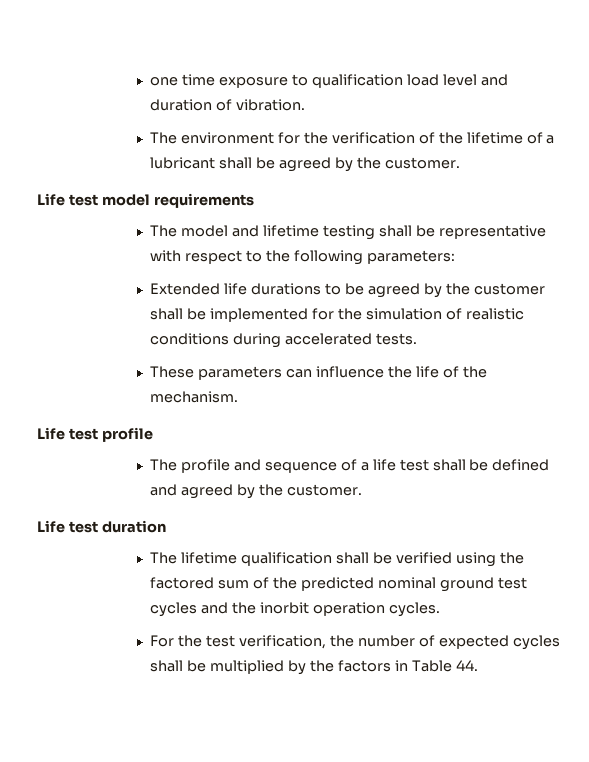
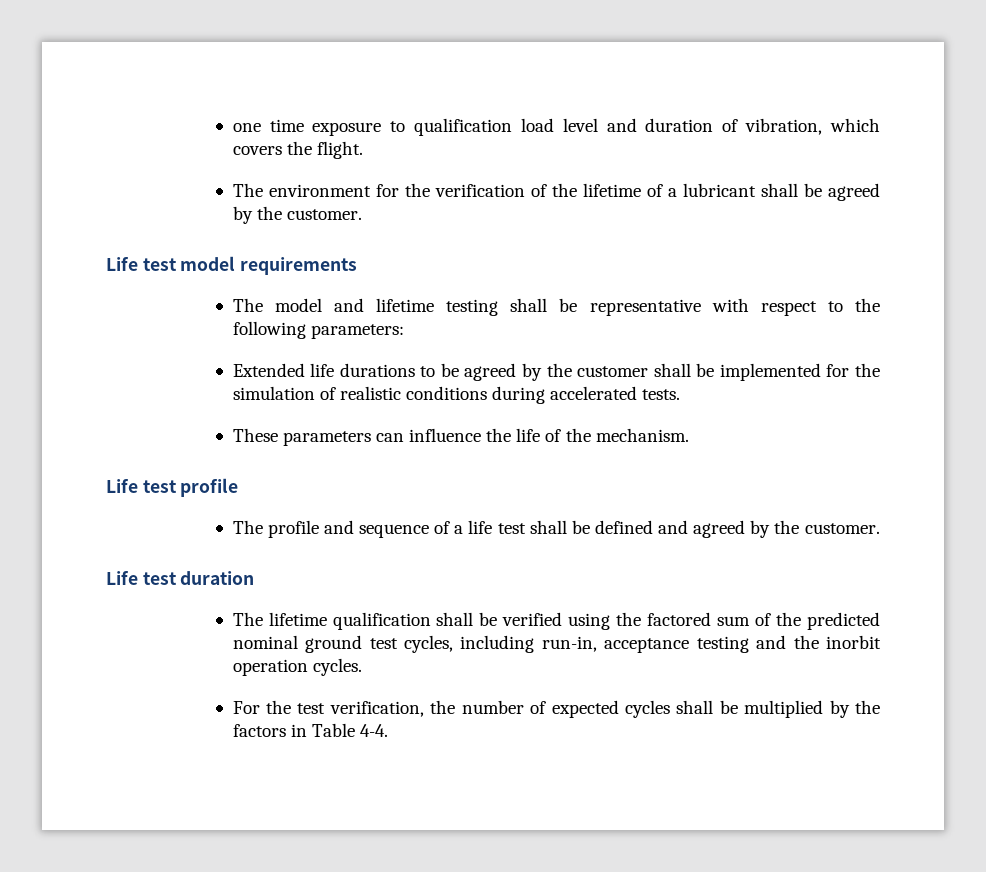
[236,99,306,111] vibration. -> [745,118,880,135] [232,141,363,159] vibration, which covers the flight.
[150,602,198,617] cycles -> [403,635,749,653] cycles, including run-in, acceptance testing
[455,660,478,671] 44. -> [360,724,389,737] 4-4.

